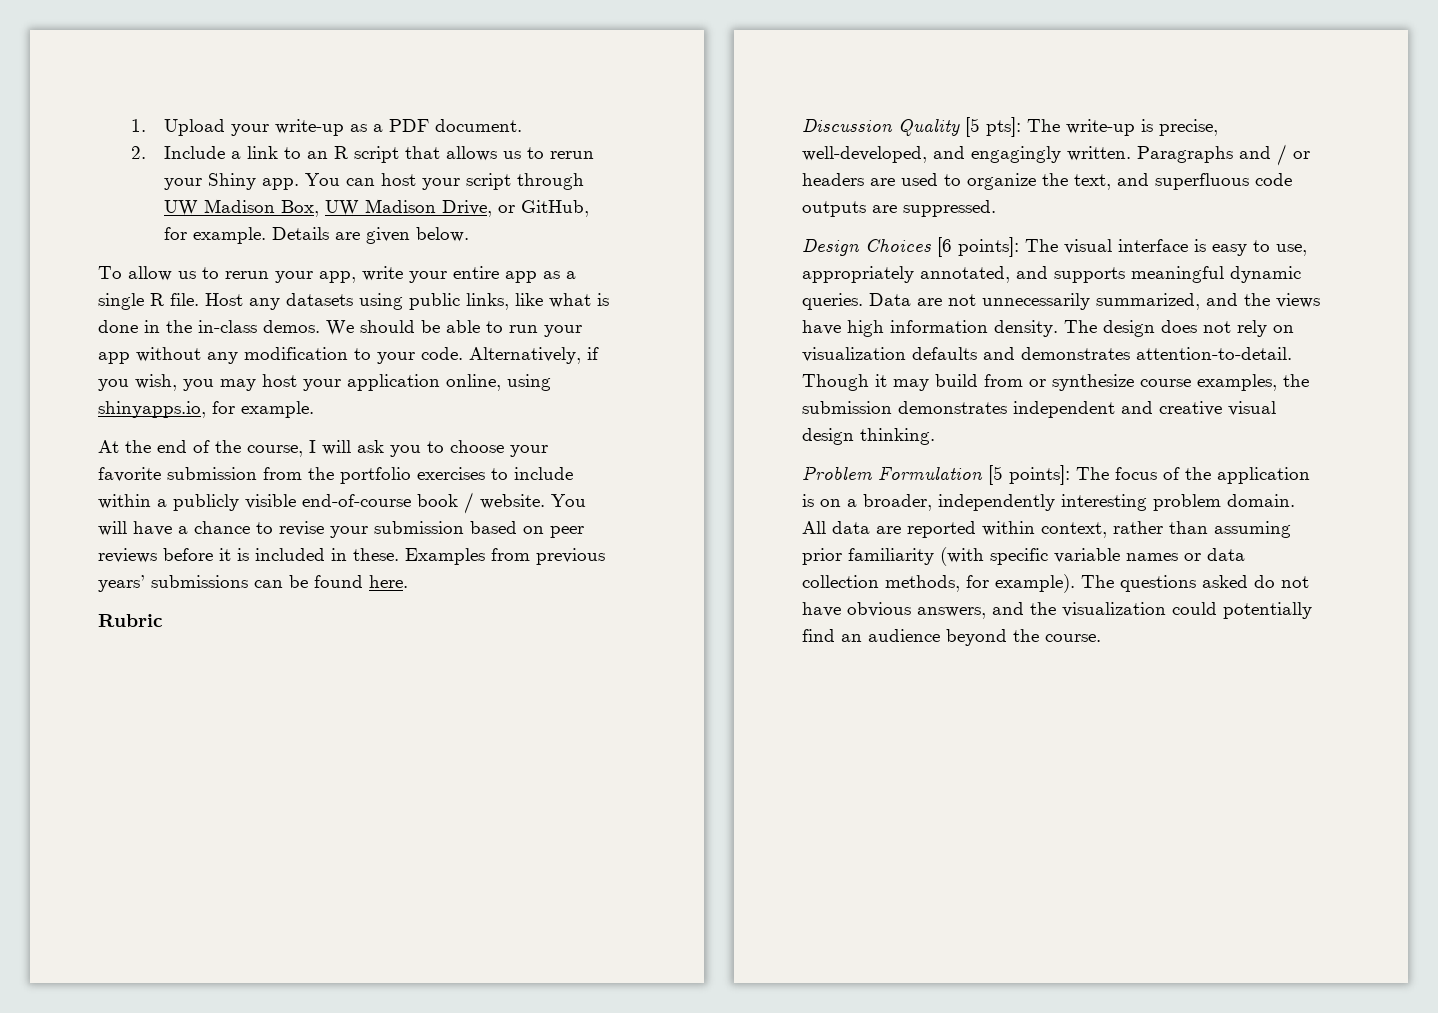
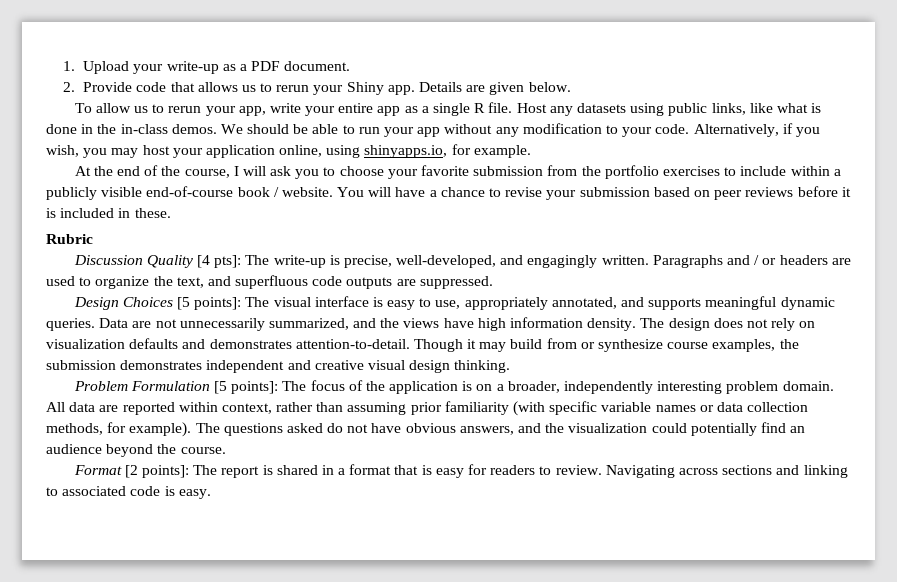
[164,146,400,163] Include a link to an R script -> [83,82,167,92] Provide code
[305,173,585,190] [164,199,590,217] [164,227,267,244] You can host your script through UW Madison Box, UW Madison Drive, or GitHub, for example. -> (415, 90) none
[405,548,605,565] [98,575,408,592] Examples from previous years’ submissions can be found here. -> (171, 213) none
[965,117,980,137] [5 -> [196,255,210,268] [4
[937,237,952,257] [6 -> [176,297,190,310] [5
(1101, 638) none -> [73,464,848,478] [46,486,211,499] // Format [2 points]: The report is shared in a format that is easy for readers to review. Navigating across sections and linking to associated code is easy.

